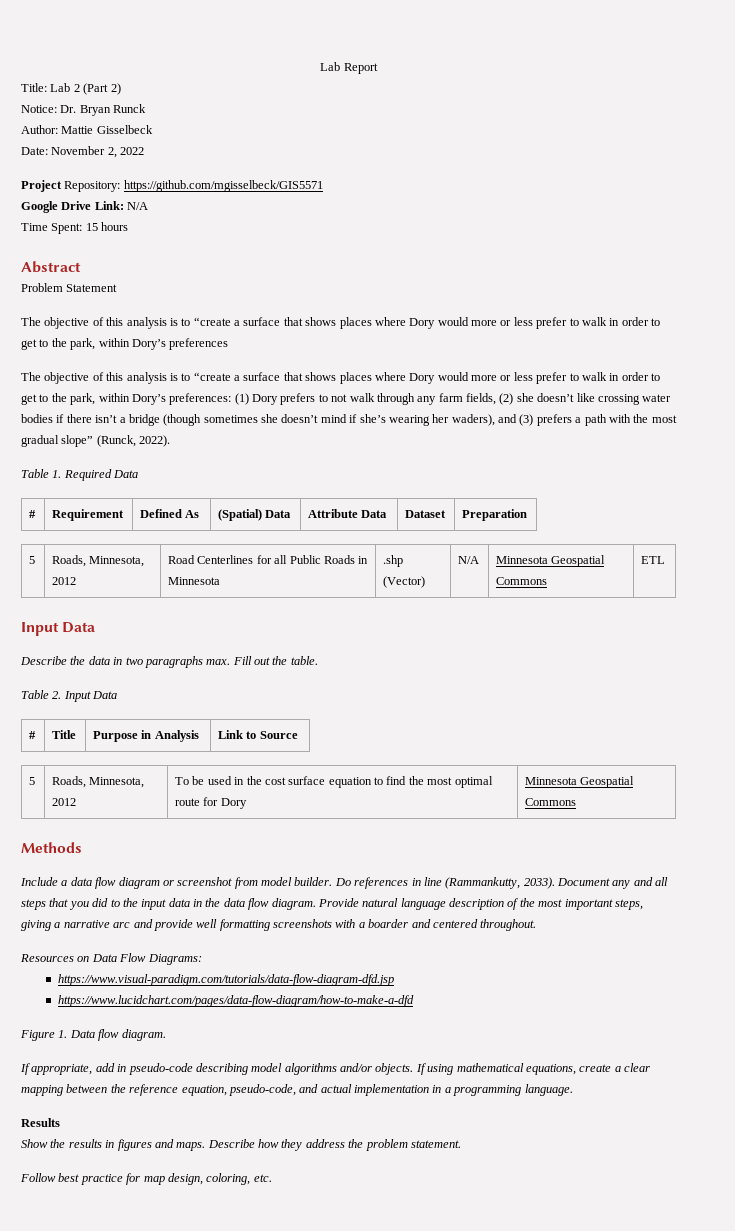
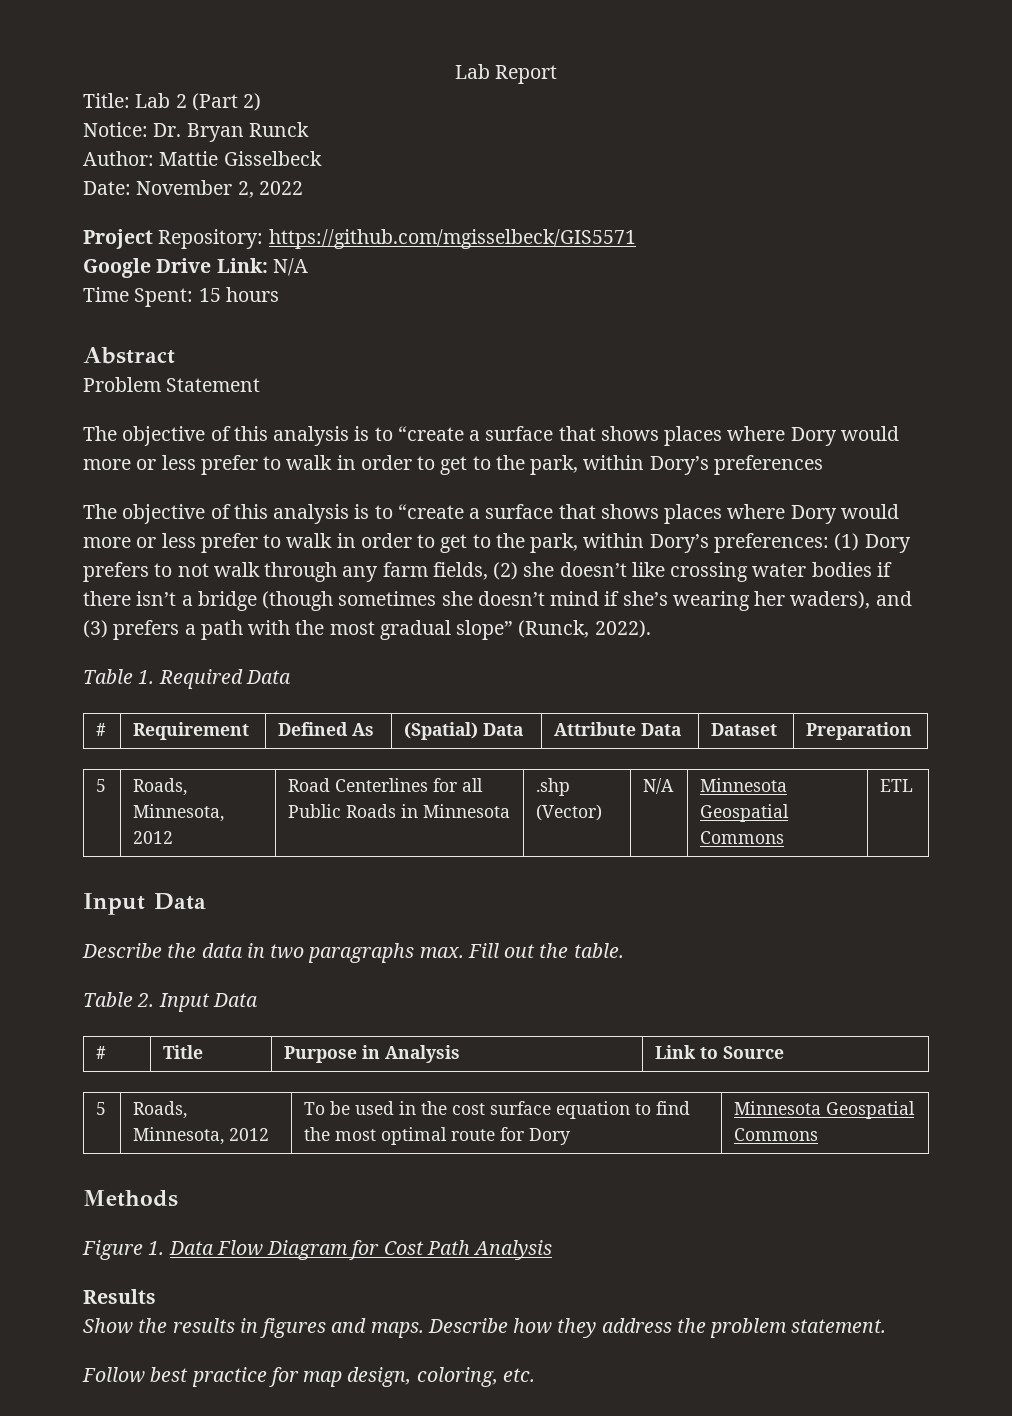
[20,877,669,889] [21,898,643,910] [21,919,537,931] [20,953,202,965] [57,974,394,986] [57,995,414,1007] [20,1029,166,1041] [20,1063,650,1075] [21,1084,573,1096] Include a data flow diagram or screenshot from model builder. Do references in line (Rammankutty, 2033). Document any and all steps that you did to the input data in the data flow diagram. Provide natural language description of the most important steps, giving a narrative arc and provide well formatting screenshots with a boarder and centered throughout. // Resources on Data Flow Diagrams: // https://www.visual-paradigm.com/tutorials/data-flow-diagram-dfd.jsp // https://www.lucidchart.com/pages/data-flow-diagram/how-to-make-a-dfd // Figure 1. Data flow diagram. // If appropriate, add in pseudo-code describing model algorithms and/or objects. If using mathematical equations, create a clear mapping between the reference equation, pseudo-code, and actual implementation in a programming language. -> [82,1240,553,1260] Figure 1. Data Flow Diagram for Cost Path Analysis

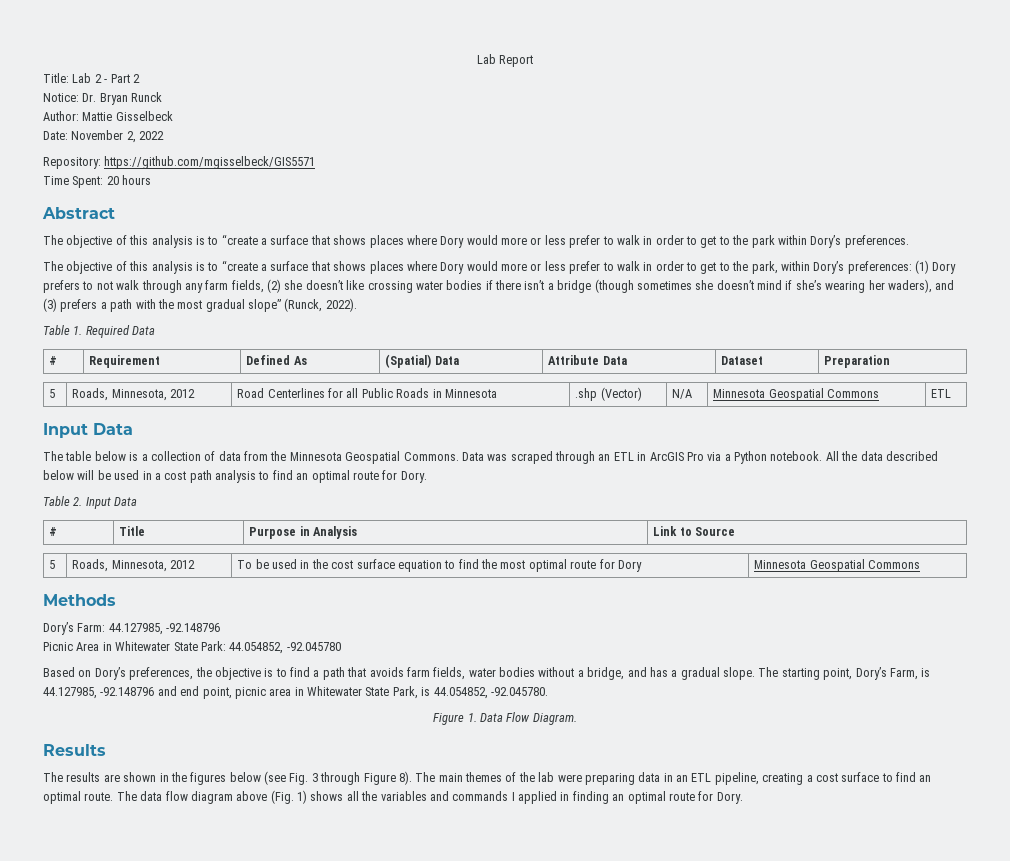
[191,93,262,111] (Part 2) -> [104,74,140,83] - Part 2
[83,229,153,249] Project -> (165, 135) none
[83,258,308,278] // Google Drive Link: N/A -> (316, 162) none
[198,288,221,302] 15 -> [106,176,119,185] 20
[83,377,261,392] // Problem Statement -> (115, 213) none
[530,455,823,475] park, within Dory’s preferences -> [751,235,909,248] park within Dory’s preferences.
[82,943,624,963] Describe the data in two paragraphs max. Fill out the table. -> [43,451,938,464] [43,470,427,483] The table below is a collection of data from the Minnesota Geospatial Commons. Data was scraped through an ETL in ArcGIS Pro via a Python notebook. All the data described below will be used in a cost path analysis to find an optimal route for Dory.
[82,1240,553,1260] [83,1289,156,1304] [83,1318,887,1338] [82,1367,535,1387] Figure 1. Data Flow Diagram for Cost Path Analysis // Results // Show the results in figures and maps. Describe how they address the problem statement. // Follow best practice for map design, coloring, etc. -> [43,622,221,635] [43,641,341,654] [43,667,931,680] [43,686,548,699] [433,712,577,725] [43,744,106,756] [43,771,932,785] [43,790,743,804] Dory’s Farm: 44.127985, -92.148796 // Picnic Area in Whitewater State Park: 44.054852, -92.045780 // Based on Dory’s preferences, the objective is to find a path that avoids farm fields, water bodies without a bridge, and has a gradual slope. The starting point, Dory’s Farm, is 44.127985, -92.148796 and end point, picnic area in Whitewater State Park, is 44.054852, -92.045780. // Figure 1. Data Flow Diagram. // Results // The results are shown in the figures below (see Fig. 3 through Figure 8). The main themes of the lab were preparing data in an ETL pipeline, creating a cost surface to find an optimal route. The data flow diagram above (Fig. 1) shows all the variables and commands I applied in finding an optimal route for Dory.

